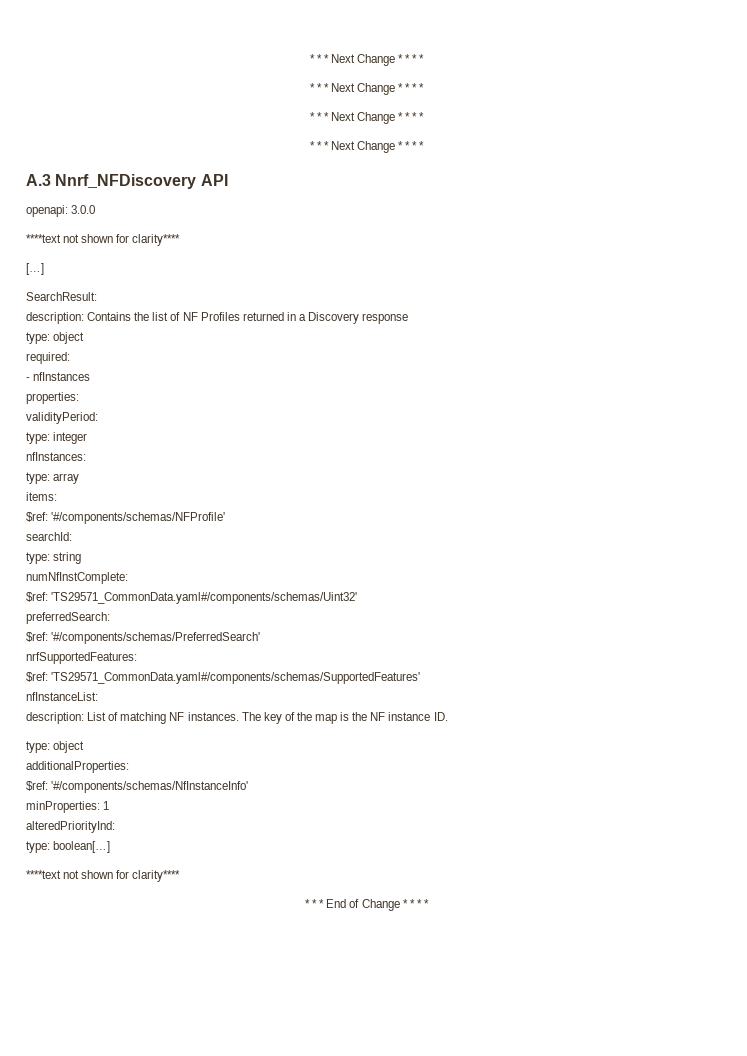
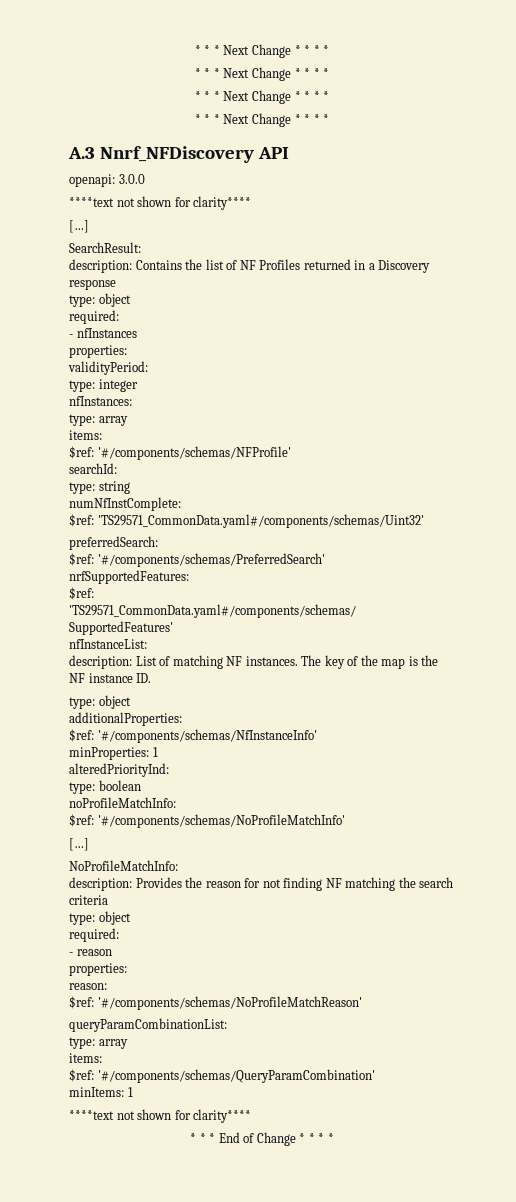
[53,841,111,853] boolean[…] -> [98,780,141,791] [69,797,176,808] [69,814,345,828] [69,838,89,851] [69,860,178,871] [69,877,454,891] [69,895,108,905] [69,911,131,925] [69,928,119,942] [69,949,112,956] [69,963,127,976] [69,983,107,990] [69,996,362,1010] [69,1018,227,1032] [69,1037,128,1049] [69,1053,102,1063] [69,1069,375,1083] [69,1087,133,1097] boolean // noProfileMatchInfo: // $ref: '#/components/schemas/NoProfileMatchInfo' // […] // NoProfileMatchInfo: // description: Provides the reason for not finding NF matching the search criteria // type: object // required: // - reason // properties: // reason: // $ref: '#/components/schemas/NoProfileMatchReason' // queryParamCombinationList: // type: array // items: // $ref: '#/components/schemas/QueryParamCombination' // minItems: 1

